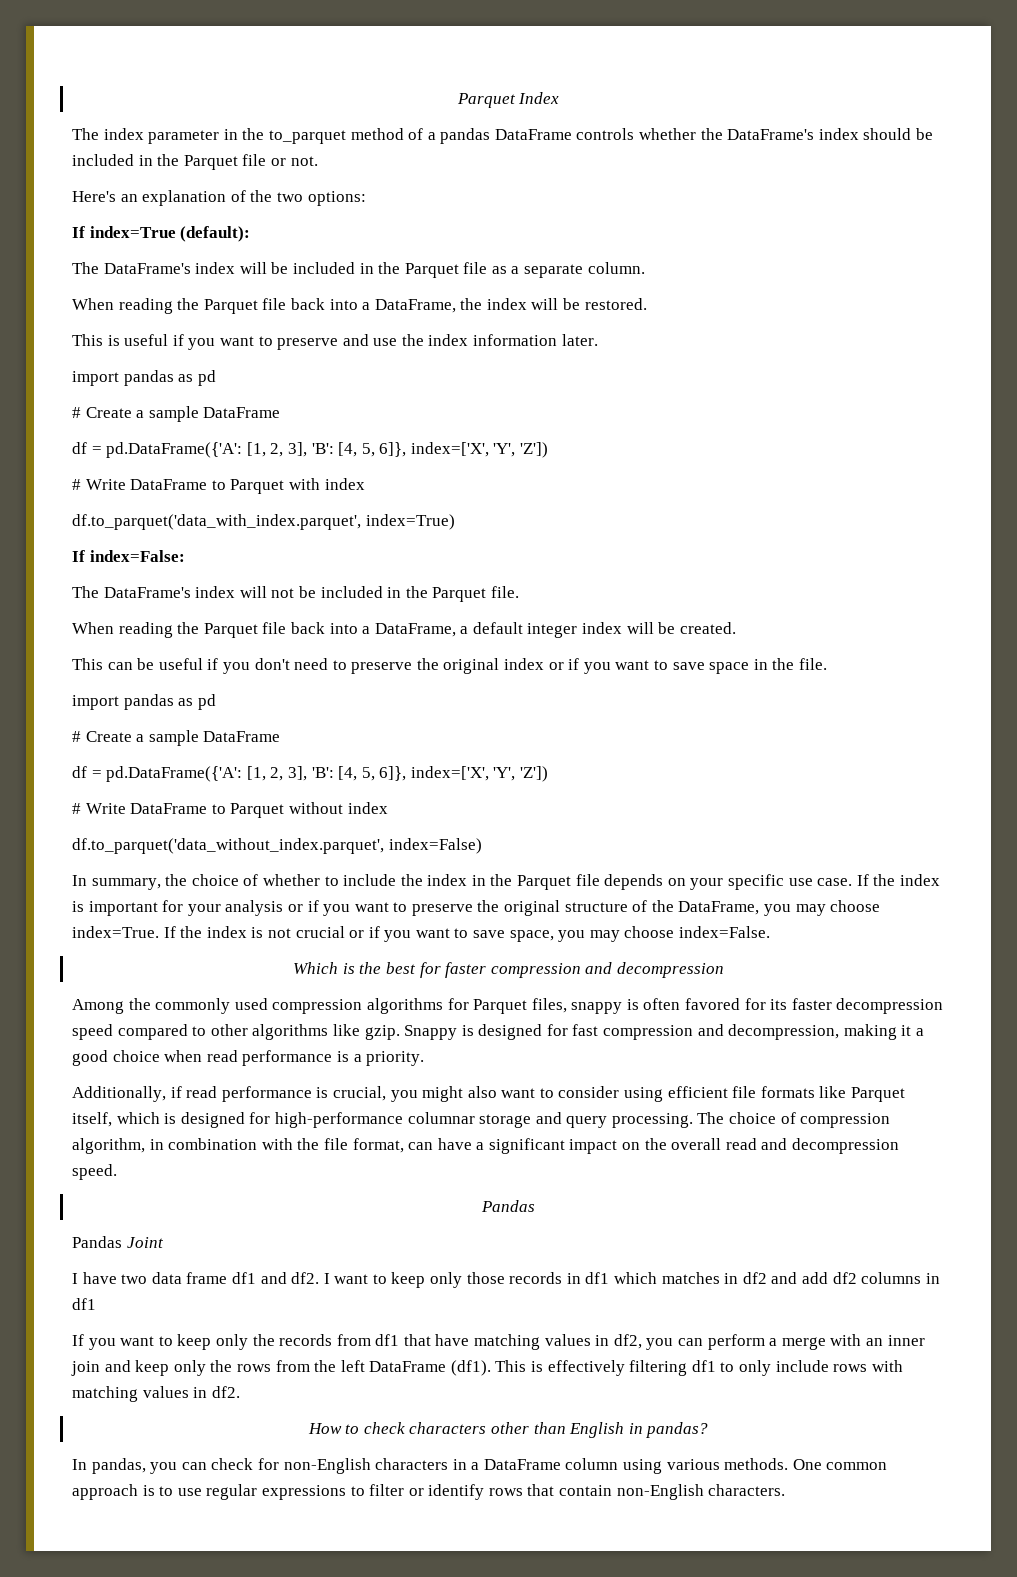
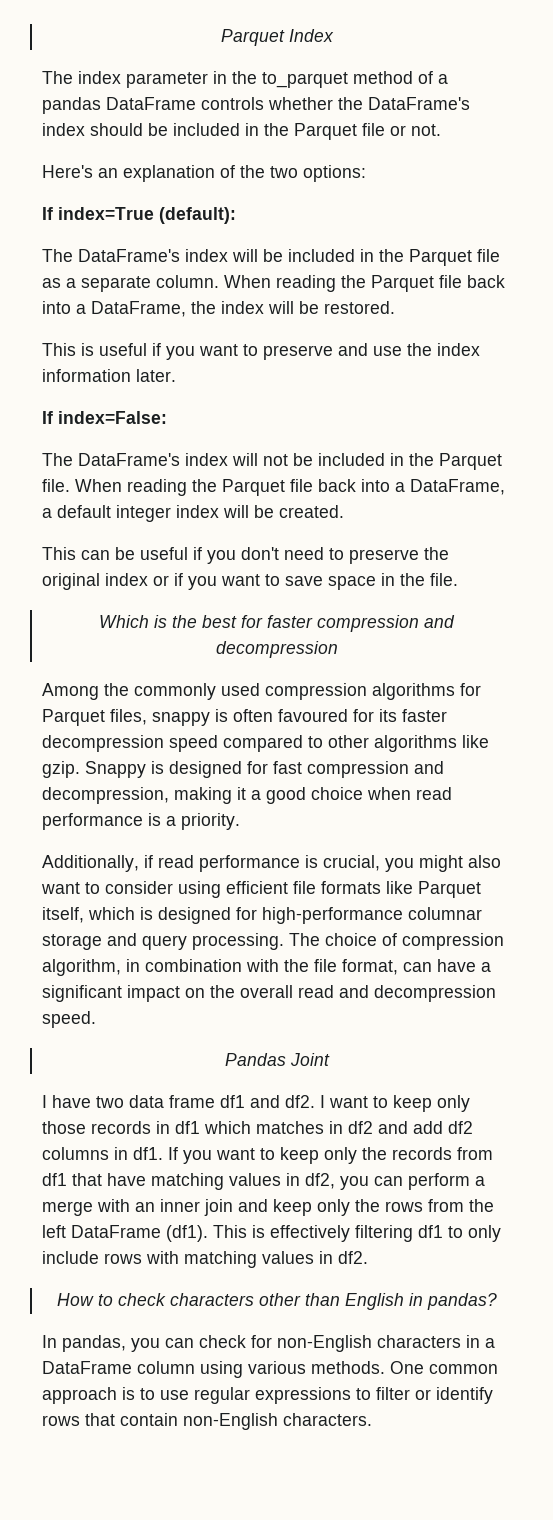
(645, 268) // -> (219, 281) none
[72,370,216,386] [72,406,281,422] [72,442,549,458] [72,478,365,494] [72,514,455,530] // import pandas as pd // # Create a sample DataFrame // df = pd.DataFrame({'A': [1, 2, 3], 'B': [4, 5, 6]}, index=['X', 'Y', 'Z']) // # Write DataFrame to Parquet with index // df.to_parquet('data_with_index.parquet', index=True) -> (176, 375) none
(519, 592) // -> (70, 485) none
[72,694,216,710] [72,730,281,746] [72,766,549,782] [72,802,388,818] [72,838,482,854] [72,874,940,890] [72,900,881,916] [72,926,771,942] // import pandas as pd // # Create a sample DataFrame // df = pd.DataFrame({'A': [1, 2, 3], 'B': [4, 5, 6]}, index=['X', 'Y', 'Z']) // # Write DataFrame to Parquet without index // df.to_parquet('data_without_index.parquet', index=False) // In summary, the choice of whether to include the index in the Parquet file depends on your specific use case. If the index is important for your analysis or if you want to preserve the original structure of the DataFrame, you may choose index=True. If the index is not crucial or if you want to save space, you may choose index=False. -> (458, 579) none
[685,998,741,1010] favored -> [278,709,348,722] favoured
[72,1236,122,1248] // Pandas -> (286, 1059) none
[72,1298,96,1310] df1 // -> [133,1147,163,1160] df1.

